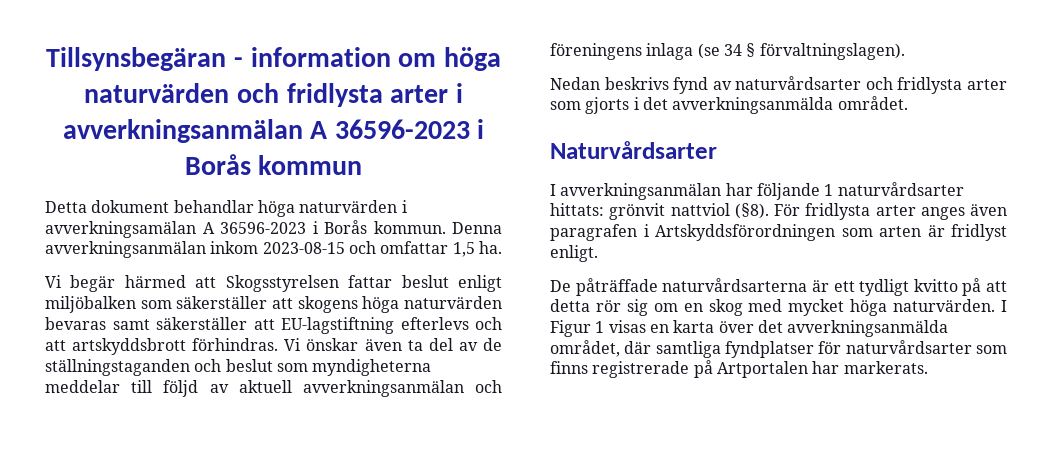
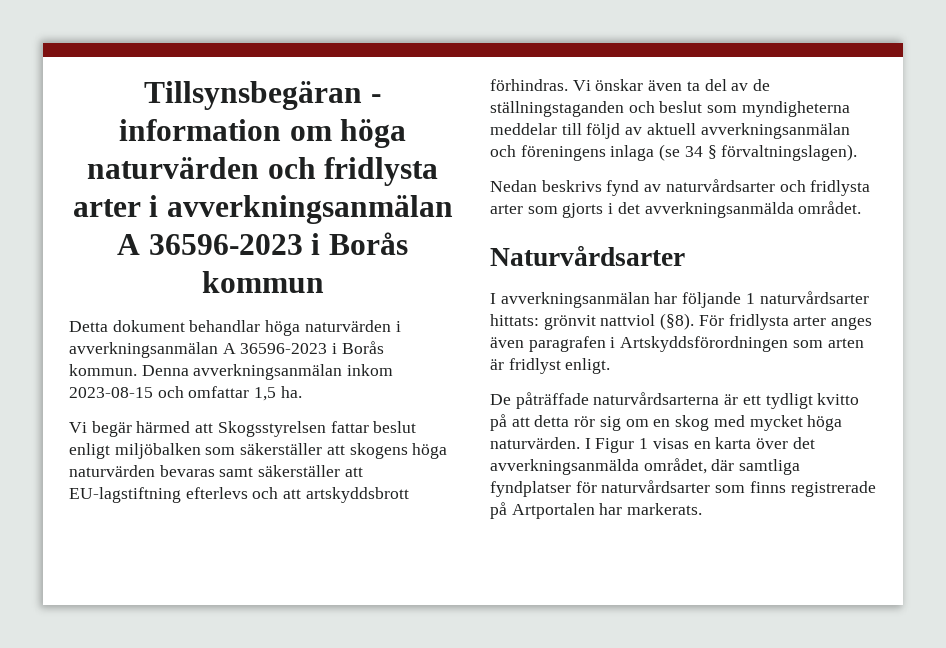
[45,221,196,238] avverkningsamälan -> [69,342,218,358] avverkningsanmälan

